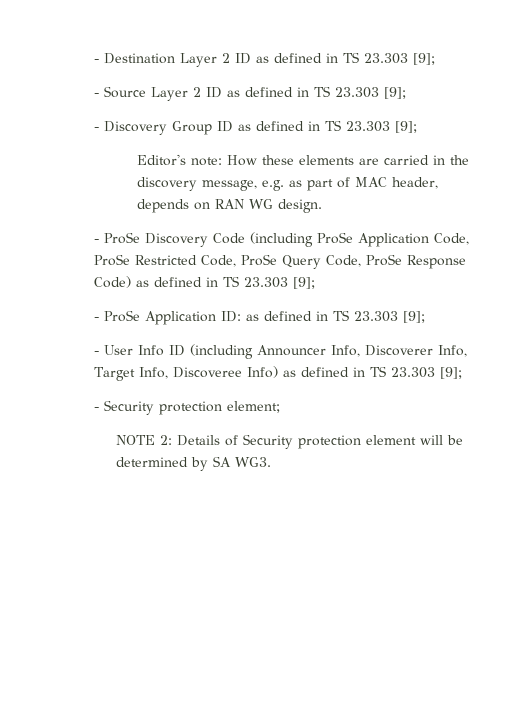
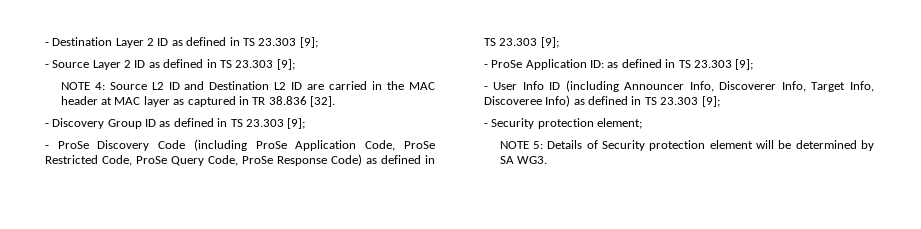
(407, 93) none -> [60,81,435,90] [60,96,336,107] // NOTE 4: Source L2 ID and Destination L2 ID are carried in the MAC header at MAC layer as captured in TR 38.836 [32].
[137,154,470,166] [137,177,439,191] [137,199,323,213] // Editor's note: How these elements are carried in the discovery message, e.g. as part of MAC header, depends on RAN WG design. -> (306, 123) none
[159,435,172,445] 2: -> [533,141,544,149] 5:

